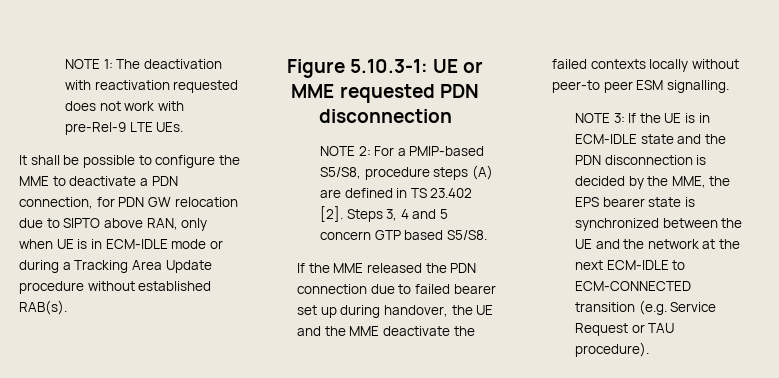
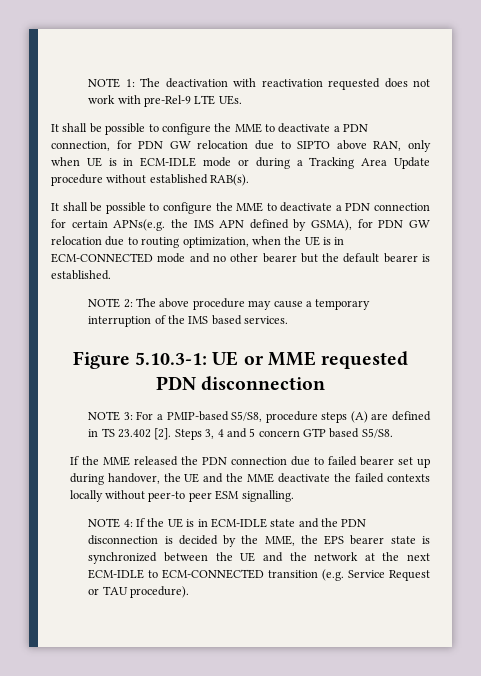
(67, 307) none -> [51,202,430,214] [51,219,430,231] [51,236,345,248] [51,253,431,263] [51,270,111,280] [88,298,371,310] [88,315,289,327] // It shall be possible to configure the MME to deactivate a PDN connection for certain APNs(e.g. the IMS APN defined by GSMA), for PDN GW relocation due to routing optimization, when the UE is in ECM-CONNECTED mode and no other bearer but the default bearer is established. // NOTE 2: The above procedure may cause a temporary interruption of the IMS based services.
[358,146,371,156] 2: -> [123,412,133,420] 3:
[613,113,625,123] 3: -> [123,519,133,527] 4:

